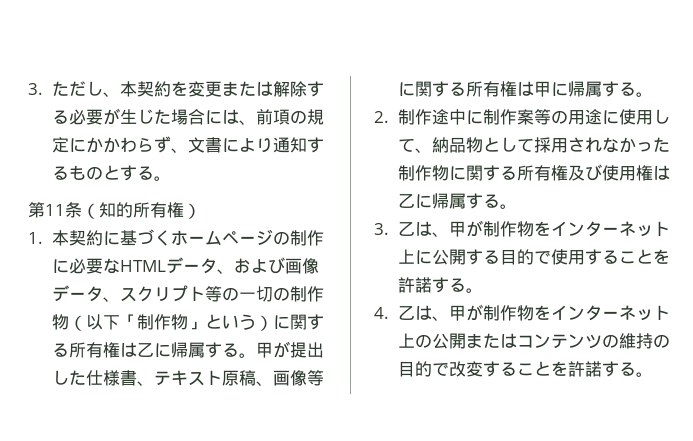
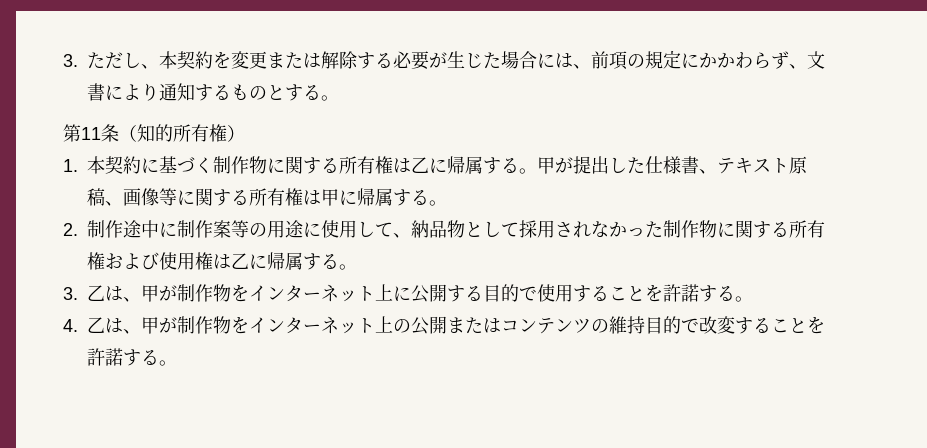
[170,229,324,246] [51,257,319,274] [51,285,324,302] [51,314,273,331] ホームページの制作に必要なHTMLデータ、および画像データ、スクリプト等の一切の制作物（以下「制作物」という） -> [213,156,267,174] 制作物
[567,165,585,181] 及 -> [105,253,141,269] およ
[652,334,670,348] の -> (645, 325) none

